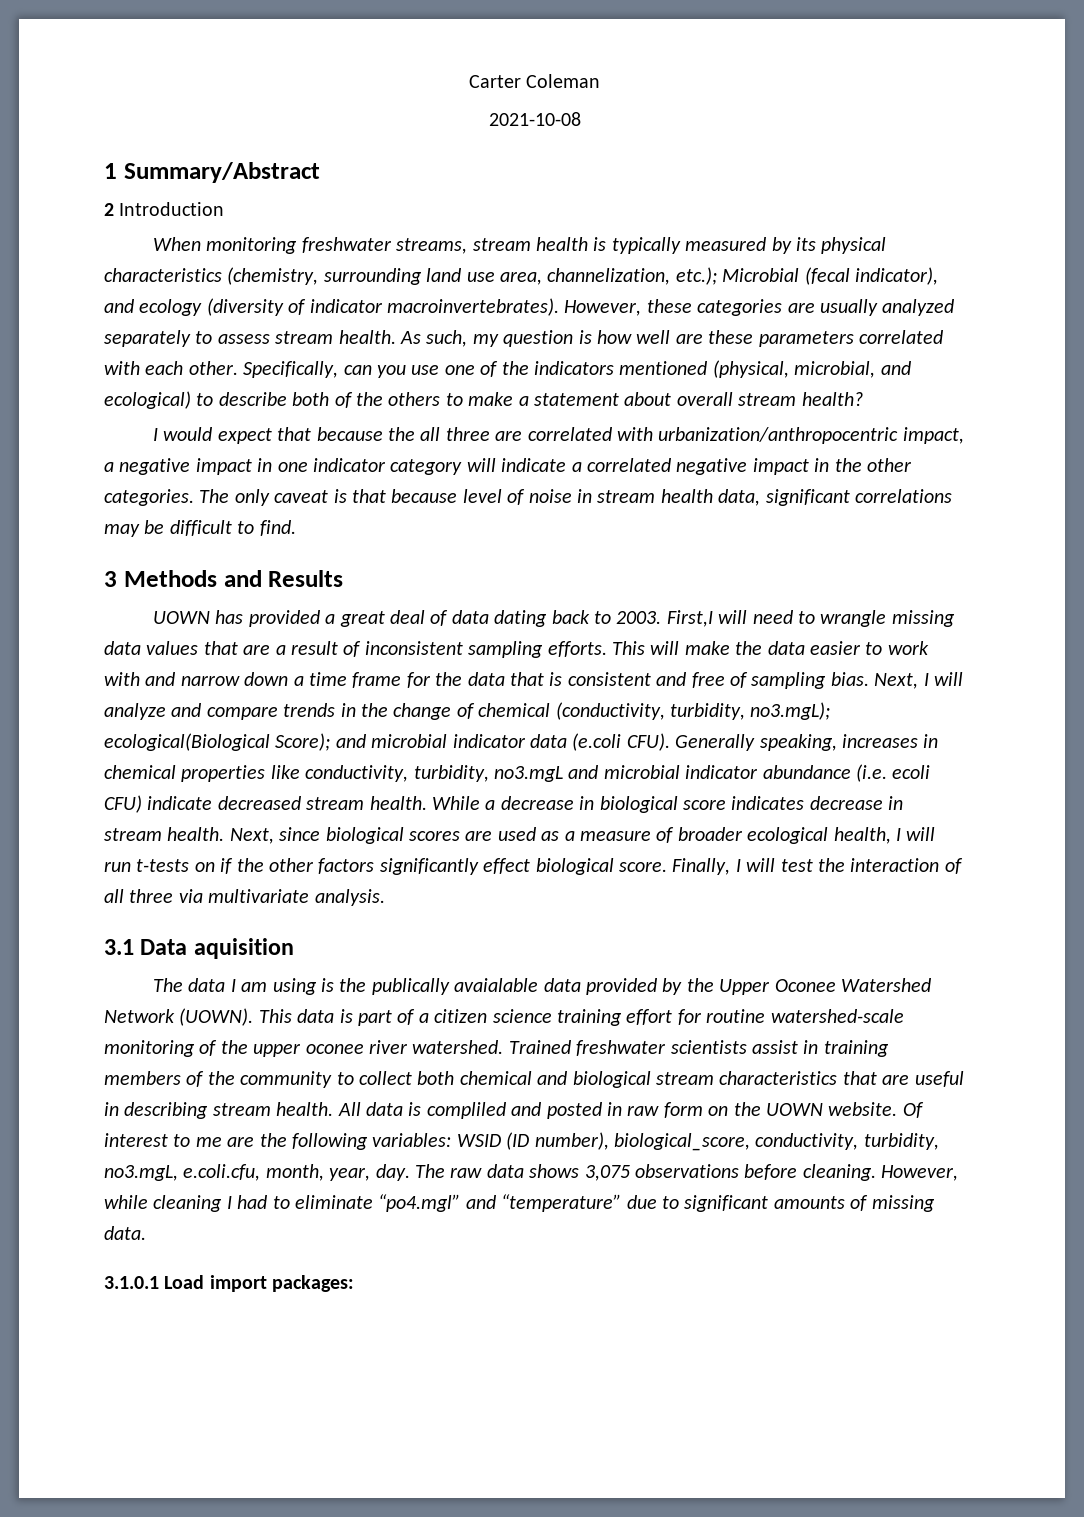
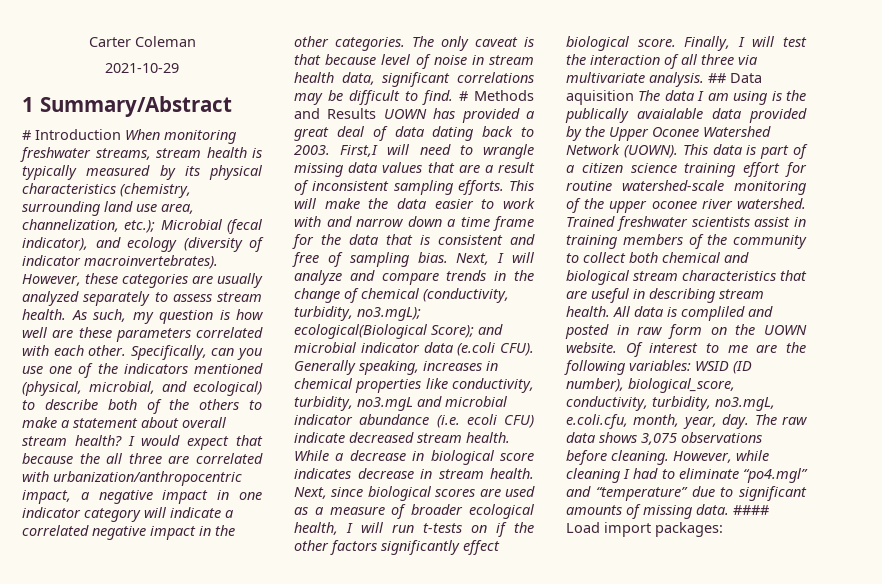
[488,112,581,126] 2021-10-08 -> [105,63,179,73] 2021-10-29
[104,203,114,216] 2 -> [22,130,31,140] #
(225, 209) // -> (121, 134) none
(863, 399) // -> (122, 440) none
[104,571,117,587] // 3 -> [459,91,468,101] #
(344, 578) // -> (377, 113) none
[104,939,134,955] // 3.1 -> [708,73,726,83] ##
(294, 948) // -> (634, 97) none
[104,1276,159,1289] // 3.1.0.1 -> [733,505,769,515] ####

